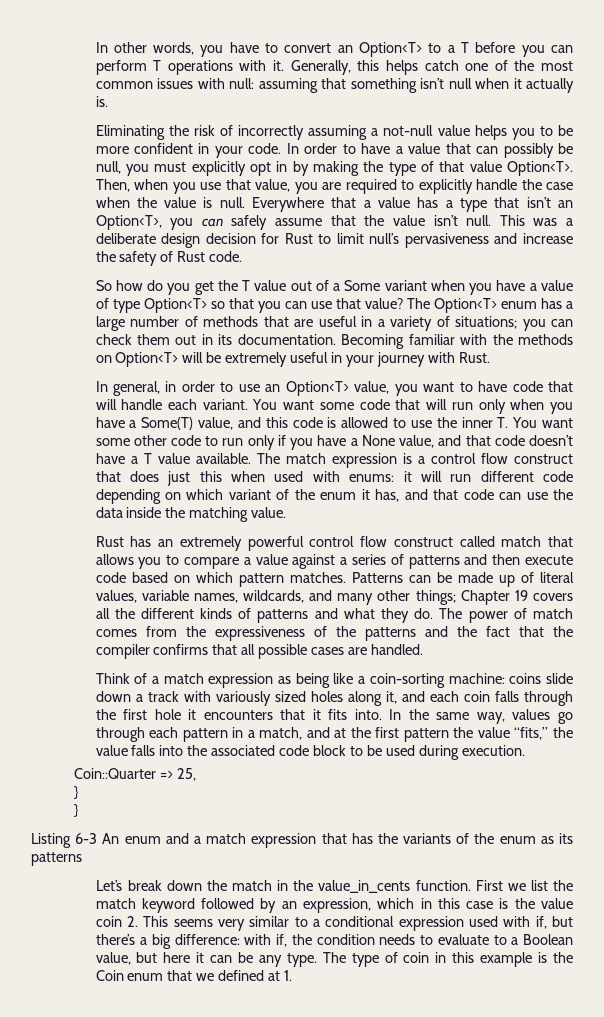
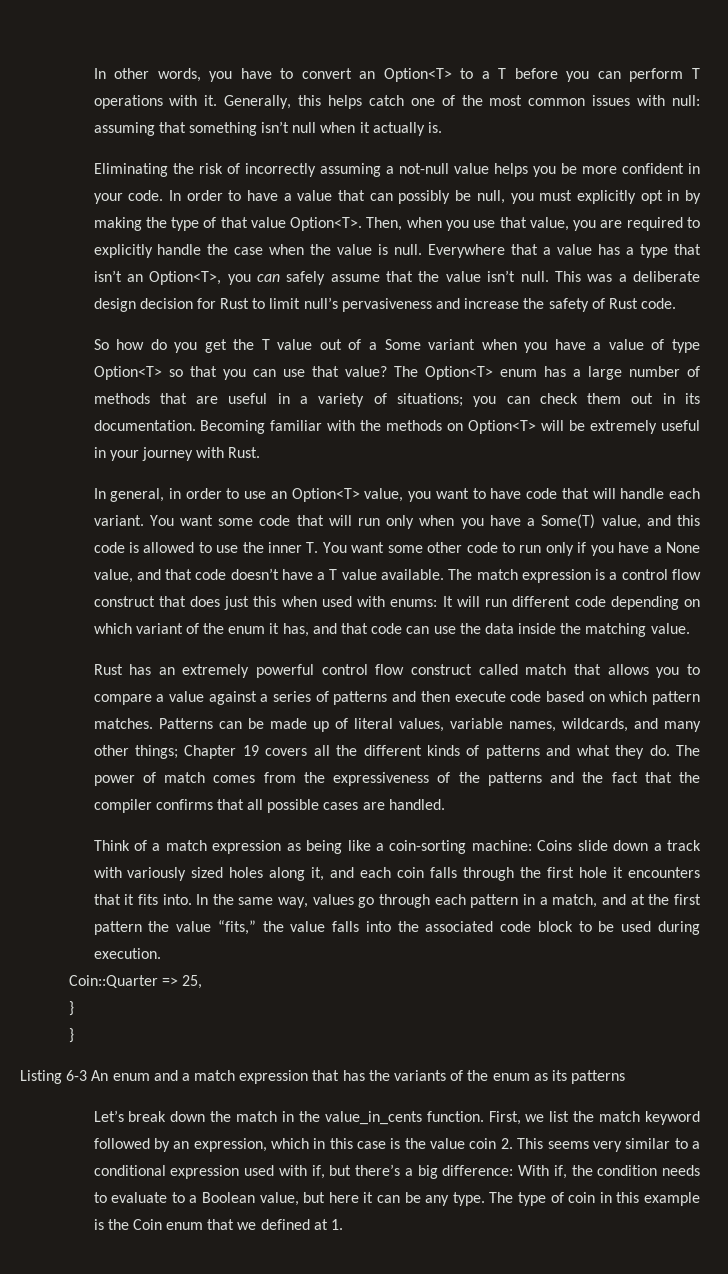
[539,126,553,136] to -> (556, 171) none
[403,471,412,482] it -> [442,596,453,607] It
[509,673,542,684] coins -> [537,840,573,851] Coins
[475,880,503,891] First -> [488,1111,521,1125] First,
[244,934,272,945] with -> [518,1165,550,1176] With

